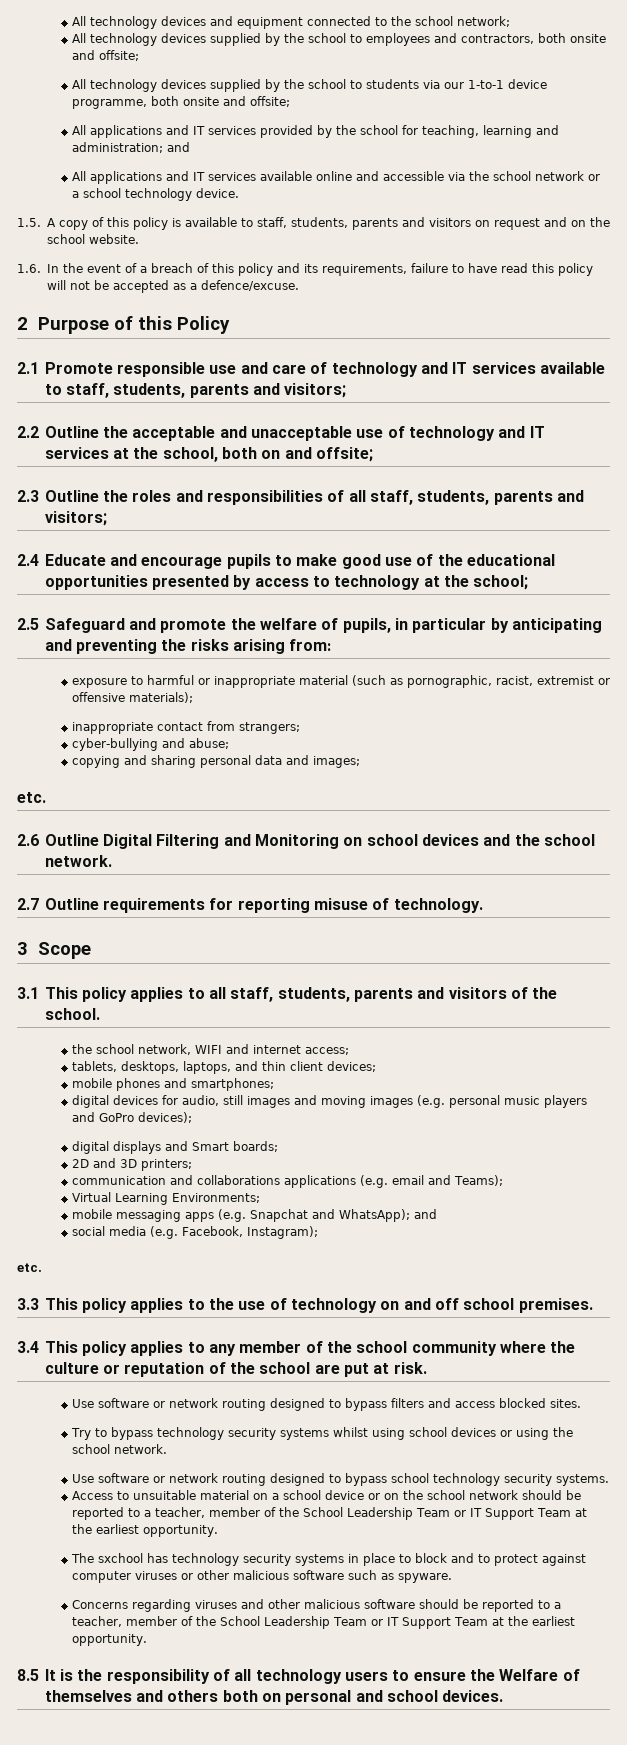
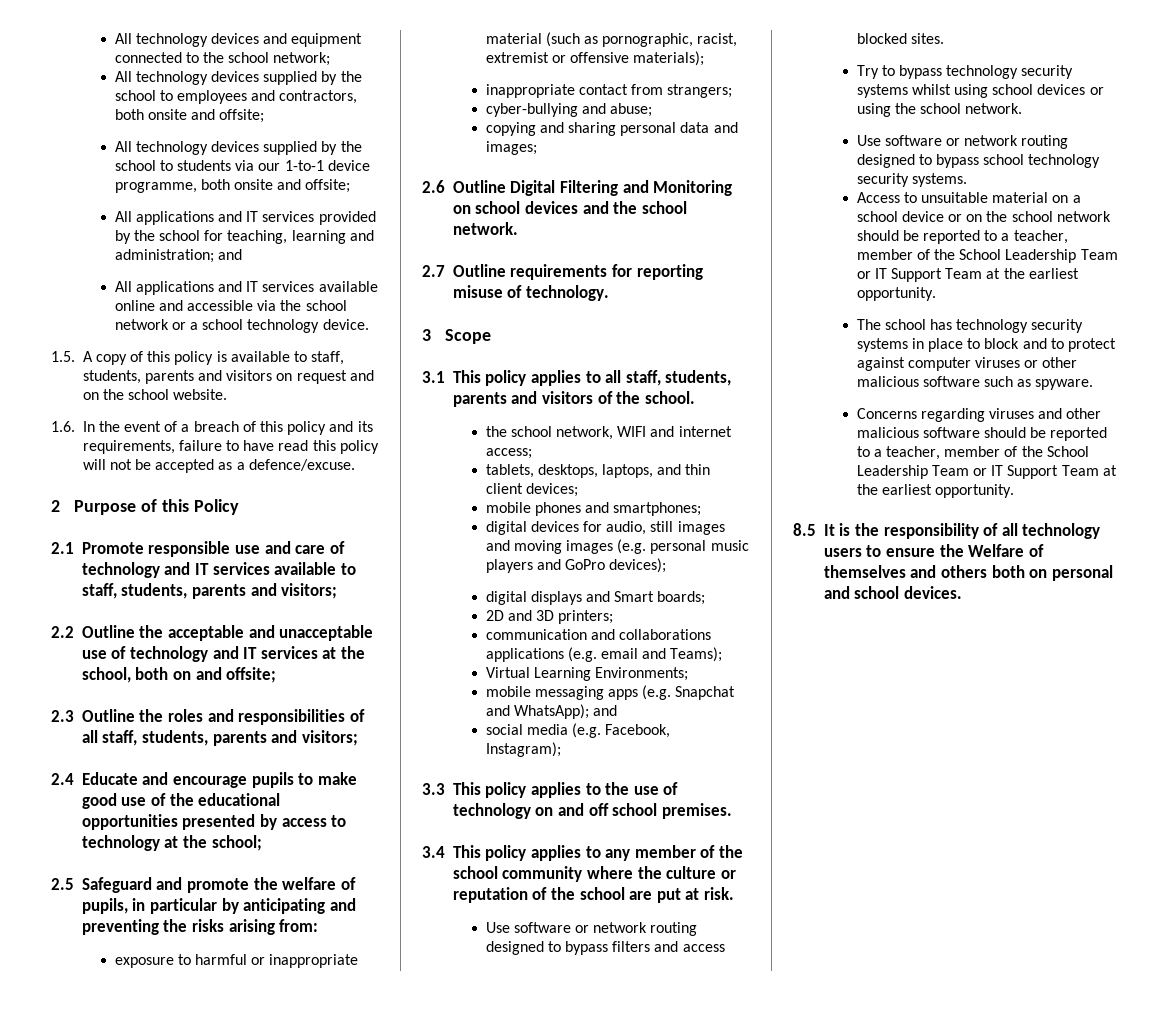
[17,792,46,803] // etc. -> (537, 148) none
[17,1263,42,1272] // etc. -> (561, 749) none
[97,1553,143,1563] sxchool -> [884,319,926,330] school

